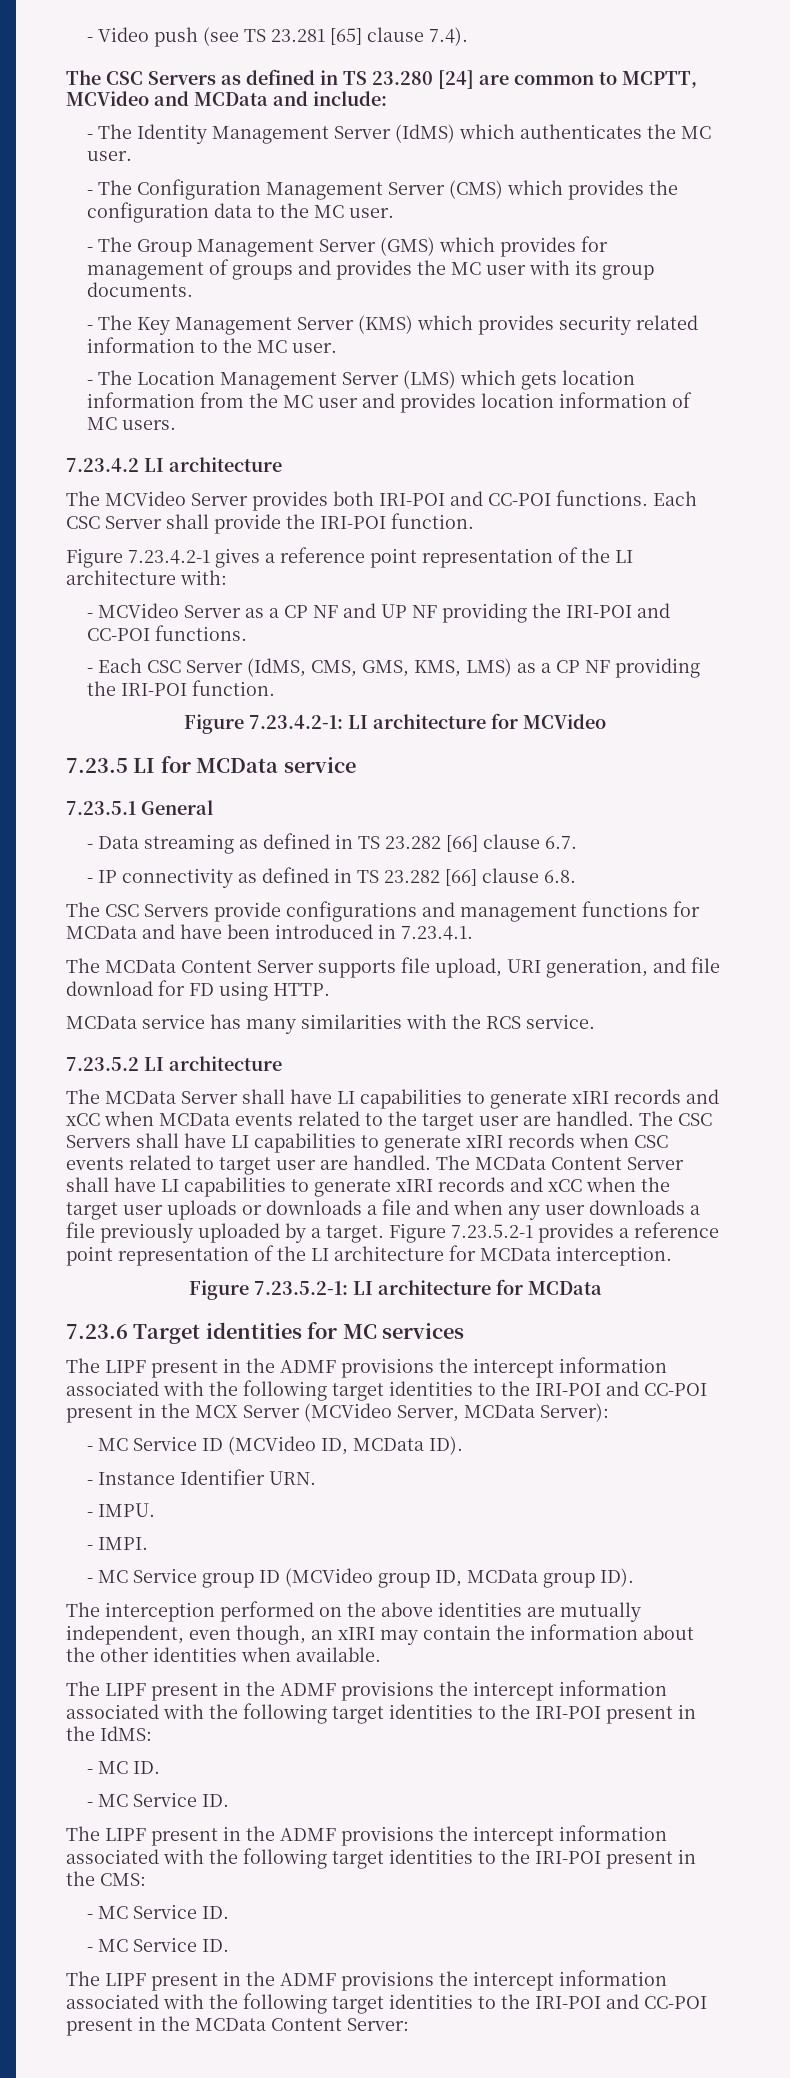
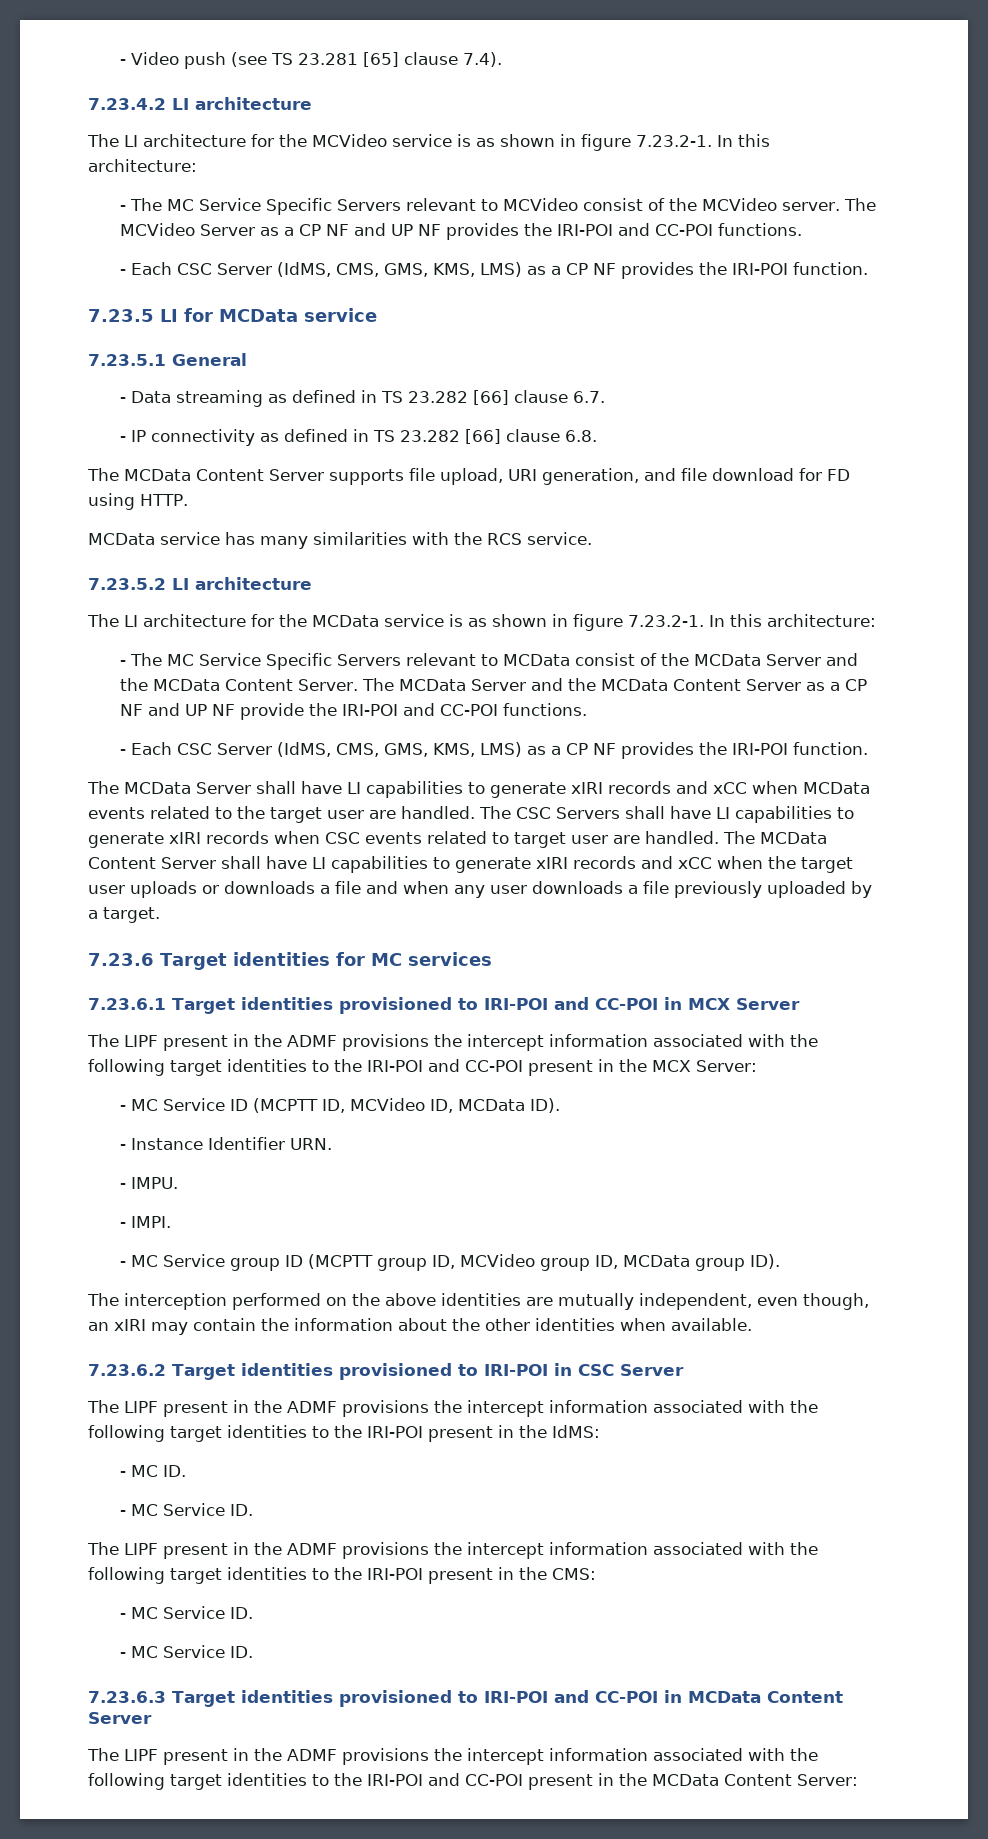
[66,69,697,89] [66,91,387,106] [87,124,712,144] [87,151,133,161] [87,179,679,200] [87,202,395,223] [87,236,609,257] [87,259,655,280] [87,282,194,297] [87,315,699,335] [87,337,338,353] [87,370,636,390] [87,392,693,413] [87,417,177,430] [66,457,282,472] [66,490,697,511] [66,513,474,534] [66,547,633,568] [66,570,227,585] [87,613,94,618] The CSC Servers as defined in TS 23.280 [24] are common to MCPTT, MCVideo and MCData and include: // - The Identity Management Server (IdMS) which authenticates the MC user. // - The Configuration Management Server (CMS) which provides the configuration data to the MC user. // - The Group Management Server (GMS) which provides for management of groups and provides the MC user with its group documents. // - The Key Management Server (KMS) which provides security related information to the MC user. // - The Location Management Server (LMS) which gets location information from the MC user and provides location information of MC users. // 7.23.4.2 LI architecture // The MCVideo Server provides both IRI-POI and CC-POI functions. Each CSC Server shall provide the IRI-POI function. // Figure 7.23.4.2-1 gives a reference point representation of the LI architecture with: // - -> [88,97,312,110] [87,134,770,151] [88,159,197,172] [120,198,877,215] 7.23.4.2 LI architecture // The LI architecture for the MCVideo service is as shown in figure 7.23.2-1. In this architecture: // - The MC Service Specific Servers relevant to MCVideo consist of the MCVideo server. The
[442,603,528,623] providing -> [446,223,520,240] provides
[615,658,701,678] [87,680,276,696] [184,713,606,734] providing the IRI-POI function. // Figure 7.23.4.2-1: LI architecture for MCVideo -> [621,262,869,279] provides the IRI-POI function.
[66,901,700,922] [66,924,473,940] // The CSC Servers provide configurations and management functions for MCData and have been introduced in 7.23.4.1. -> (598, 436) none
(282, 1063) none -> [87,614,876,631] [120,653,859,670] [120,678,868,691] [120,703,588,720] [120,742,869,759] // The LI architecture for the MCData service is as shown in figure 7.23.2-1. In this architecture: // - The MC Service Specific Servers relevant to MCData consist of the MCData Server and the MCData Content Server. The MCData Server and the MCData Content Server as a CP NF and UP NF provide the IRI-POI and CC-POI functions. // - Each CSC Server (IdMS, CMS, GMS, KMS, LMS) as a CP NF provides the IRI-POI function.
[389,1222,719,1243] [66,1245,672,1266] [188,1279,602,1300] Figure 7.23.5.2-1 provides a reference point representation of the LI architecture for MCData interception. // Figure 7.23.5.2-1: LI architecture for MCData -> (160, 915) none
(464, 1331) none -> [88,997,800,1014] // 7.23.6.1 Target identities provisioned to IRI-POI and CC-POI in MCX Server
[243,1403,609,1422] Server (MCVideo Server, MCData Server): -> [696,1060,757,1072] Server:
[228,1436,317,1455] (MCVideo -> [253,1098,426,1113] (MCPTT ID, MCVideo
[285,1568,374,1587] (MCVideo -> [308,1254,536,1271] (MCPTT group ID, MCVideo
(381, 1654) none -> [88,1363,684,1380] // 7.23.6.2 Target identities provisioned to IRI-POI in CSC Server
(230, 1945) none -> [88,1690,843,1707] [88,1712,152,1724] // 7.23.6.3 Target identities provisioned to IRI-POI and CC-POI in MCData Content Server

